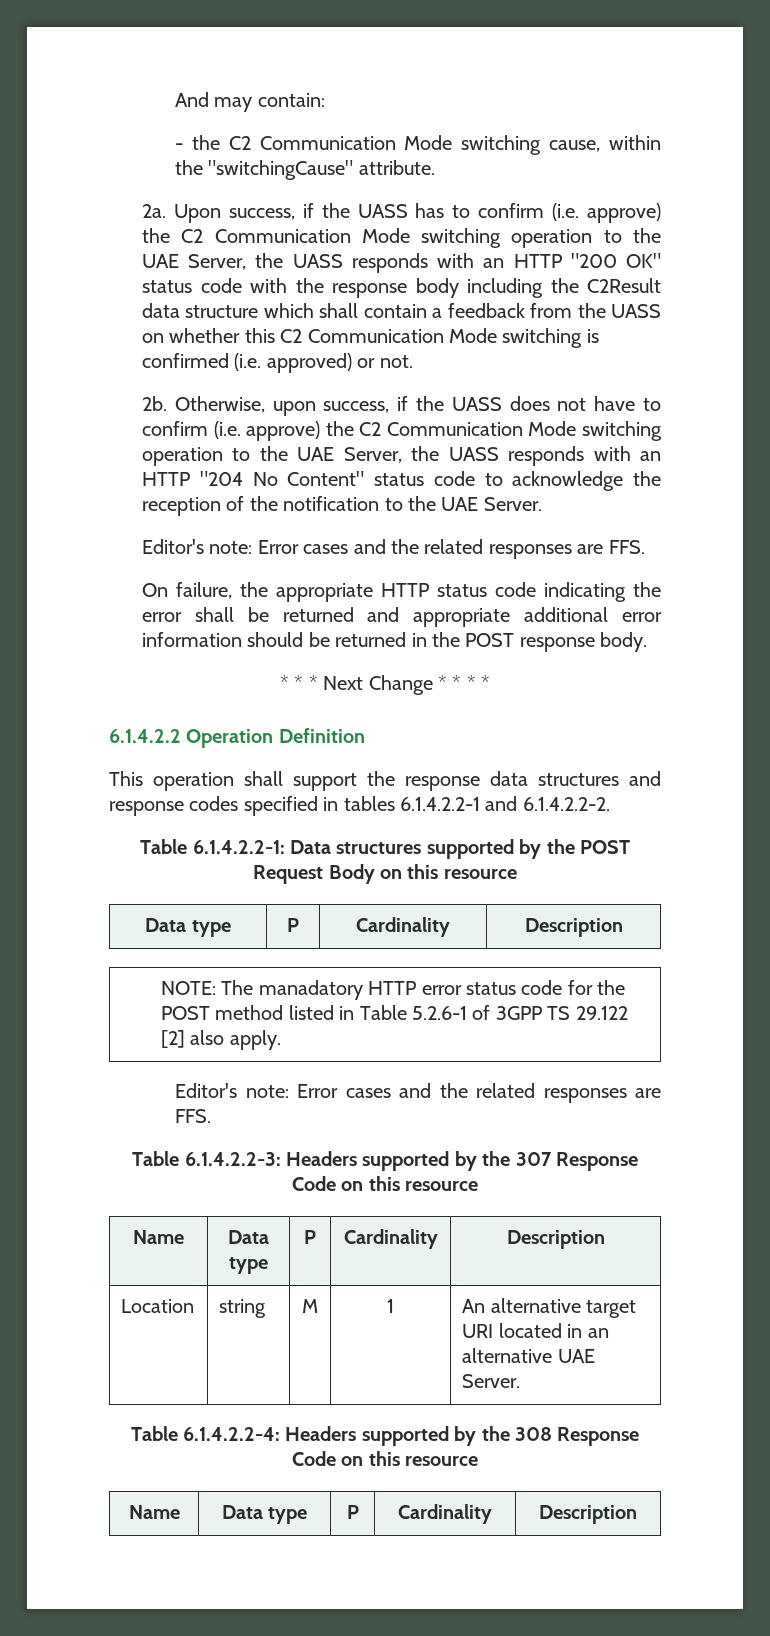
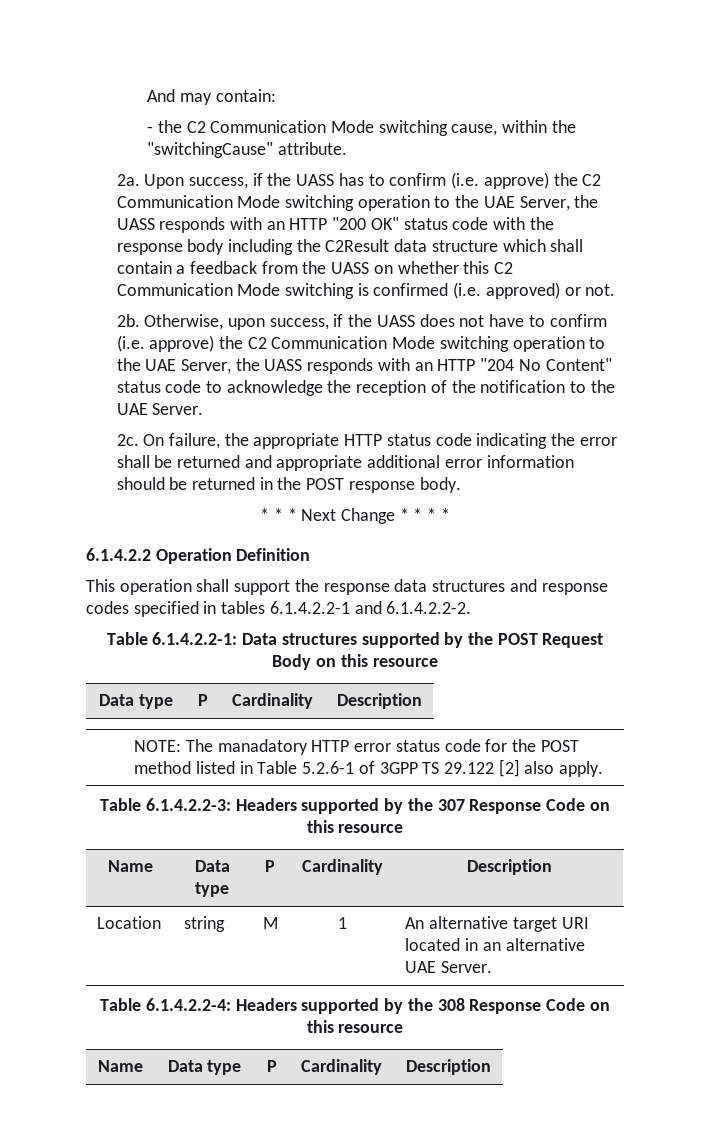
[141,539,645,559] Editor's note: Error cases and the related responses are FFS. // -> [116,434,139,446] 2c.
[174,1083,661,1103] [174,1109,211,1123] // Editor's note: Error cases and the related responses are FFS. -> (604, 769) none

